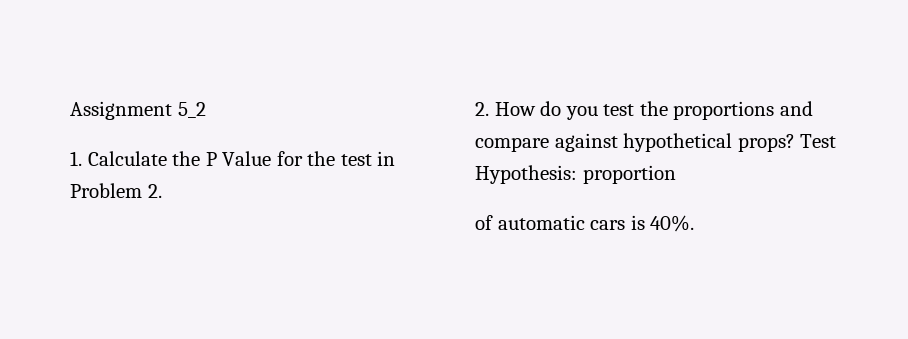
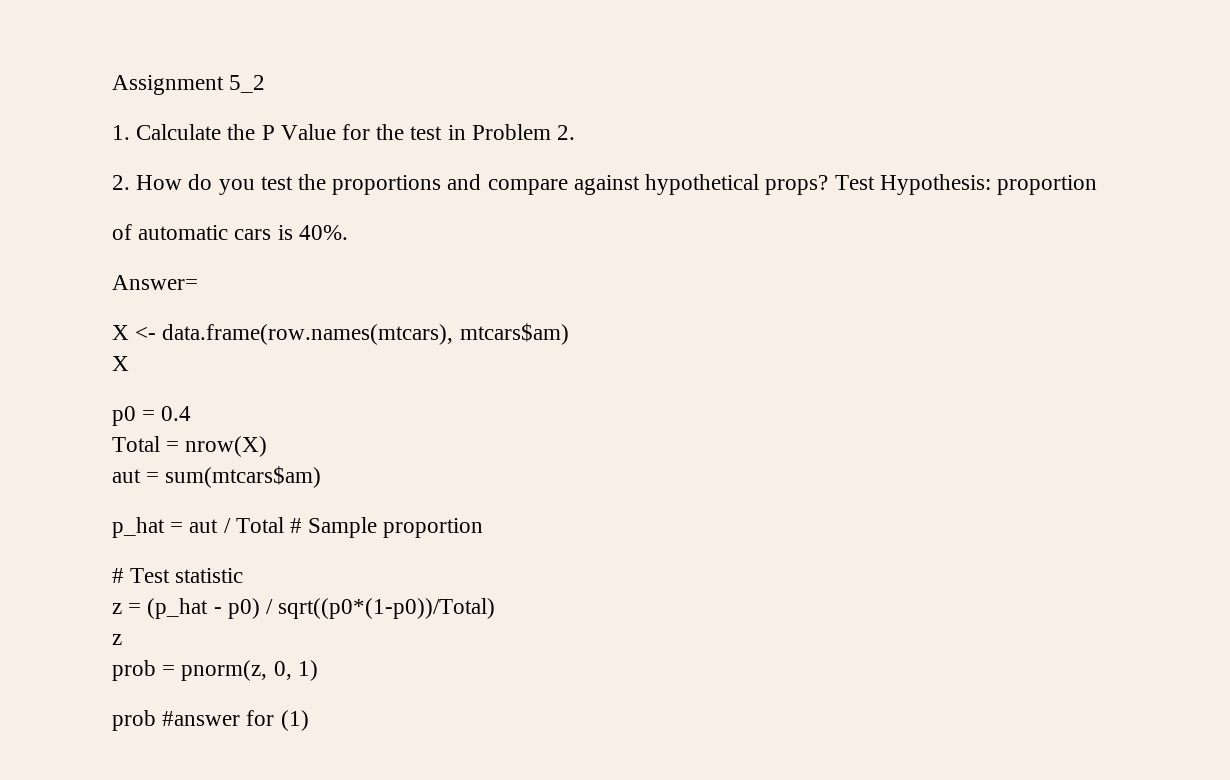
(695, 223) none -> [112,275,198,290] [112,323,569,345] [112,356,129,371] [112,406,192,426] [112,436,268,457] [112,466,322,488] [112,517,484,538] [112,568,244,583] [112,598,496,619] [112,634,122,645] [112,660,318,681] [112,710,309,731] // Answer= // X <- data.frame(row.names(mtcars), mtcars$am) // X // p0 = 0.4 // Total = nrow(X) // aut = sum(mtcars$am) // p_hat = aut / Total # Sample proportion // # Test statistic // z = (p_hat - p0) / sqrt((p0*(1-p0))/Total) // z // prob = pnorm(z, 0, 1) // prob #answer for (1)

